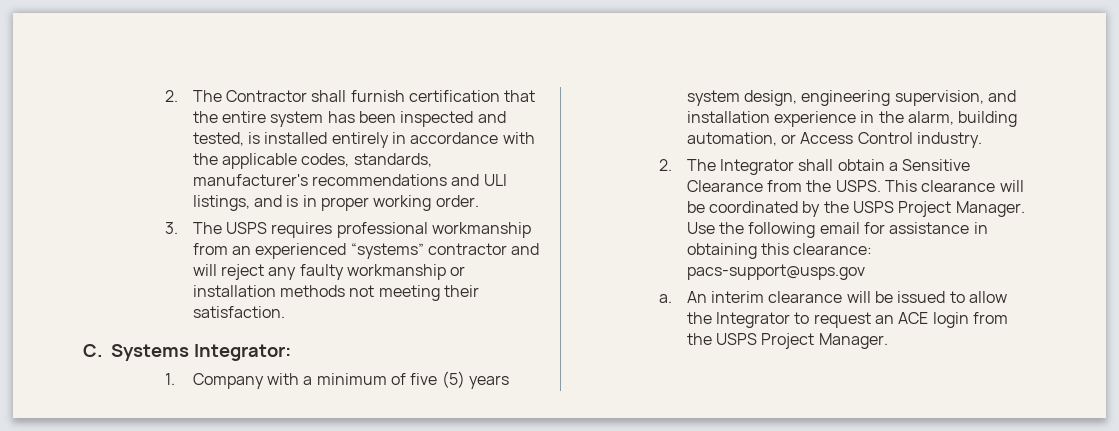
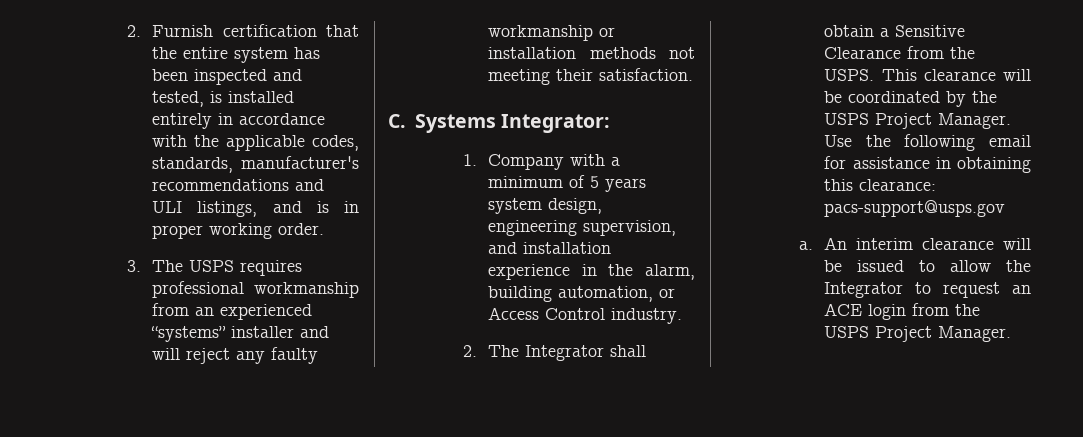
[165,90,405,102] 2. The Contractor shall furnish -> [127,25,214,37] 2. Furnish
[428,243,508,255] contractor -> [231,326,295,338] installer
[410,371,465,388] five (5) -> [590,176,600,188] 5

